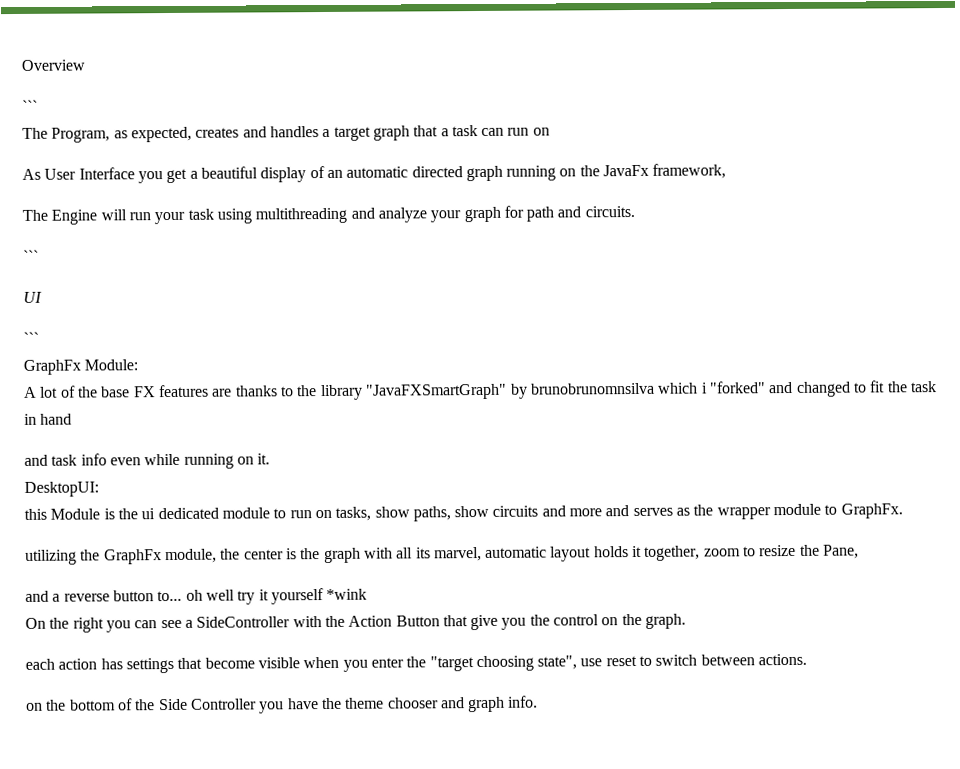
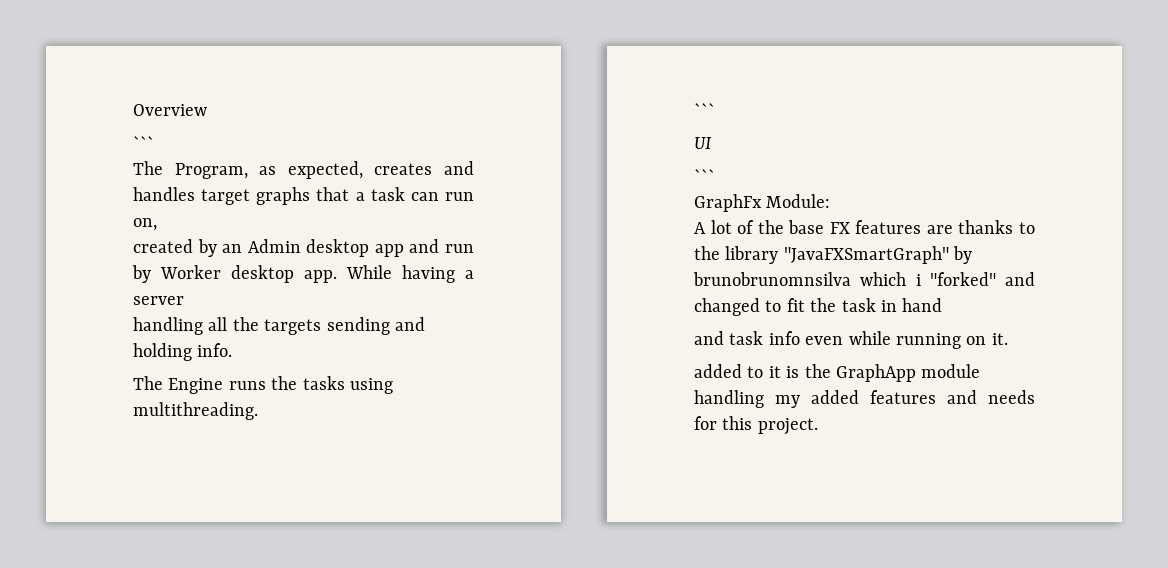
[322,125,410,141] a target graph -> [201,187,311,205] target graphs
[532,127,550,136] [22,163,727,184] [22,205,635,225] on // As User Interface you get a beautiful display of an automatic directed graph running on the JavaFx framework, // The Engine will run your task using multithreading and analyze your graph for path and circuits. -> [133,218,157,231] [133,239,474,257] [132,265,474,283] [133,296,184,305] [133,317,425,335] [133,343,233,361] [133,376,393,394] [133,402,258,420] on, // created by an Admin desktop app and run by Worker desktop app. While having a server // handling all the targets sending and holding info. // The Engine runs the tasks using multithreading.
[24,481,99,497] [24,503,903,522] [25,544,860,565] [25,588,368,605] [25,613,687,633] [25,653,808,674] [26,695,539,714] DesktopUI: // this Module is the ui dedicated module to run on tasks, show paths, show circuits and more and serves as the wrapper module to GraphFx. // utilizing the GraphFx module, the center is the graph with all its marvel, automatic layout holds it together, zoom to resize the Pane, // and a reverse button to... oh well try it yourself *wink // On the right you can see a SideController with the Action Button that give you the control on the graph. // each action has settings that become visible when you enter the "target choosing state", use reset to switch between actions. // on the bottom of the Side Controller you have the theme chooser and graph info. -> [694,364,981,382] [694,390,1035,408] [694,416,818,435] added to it is the GraphApp module handling my added features and needs for this project.

